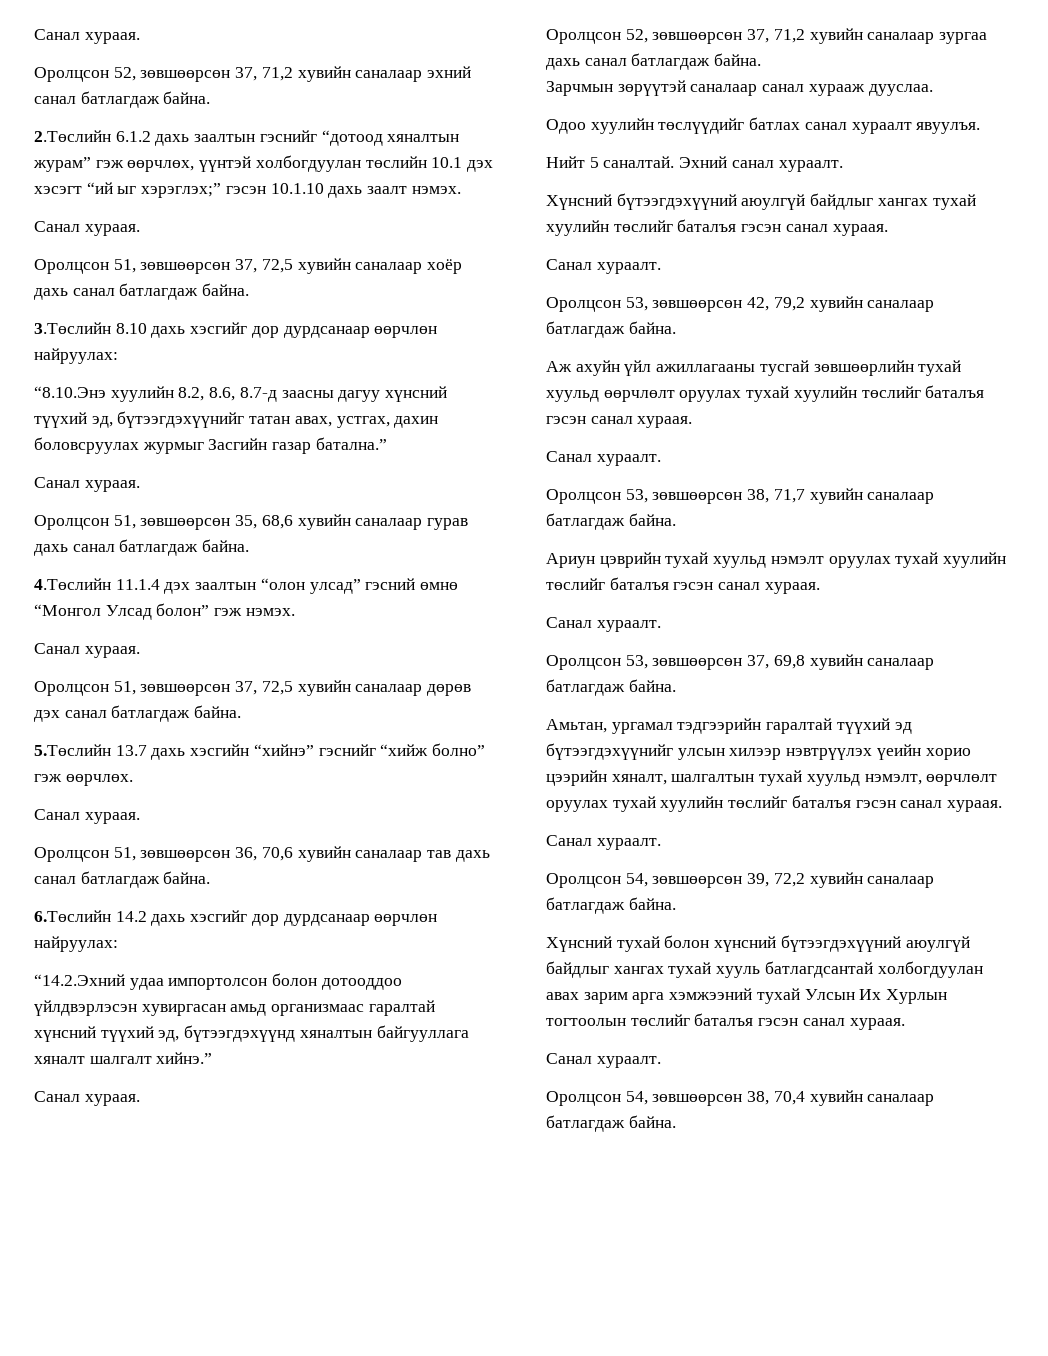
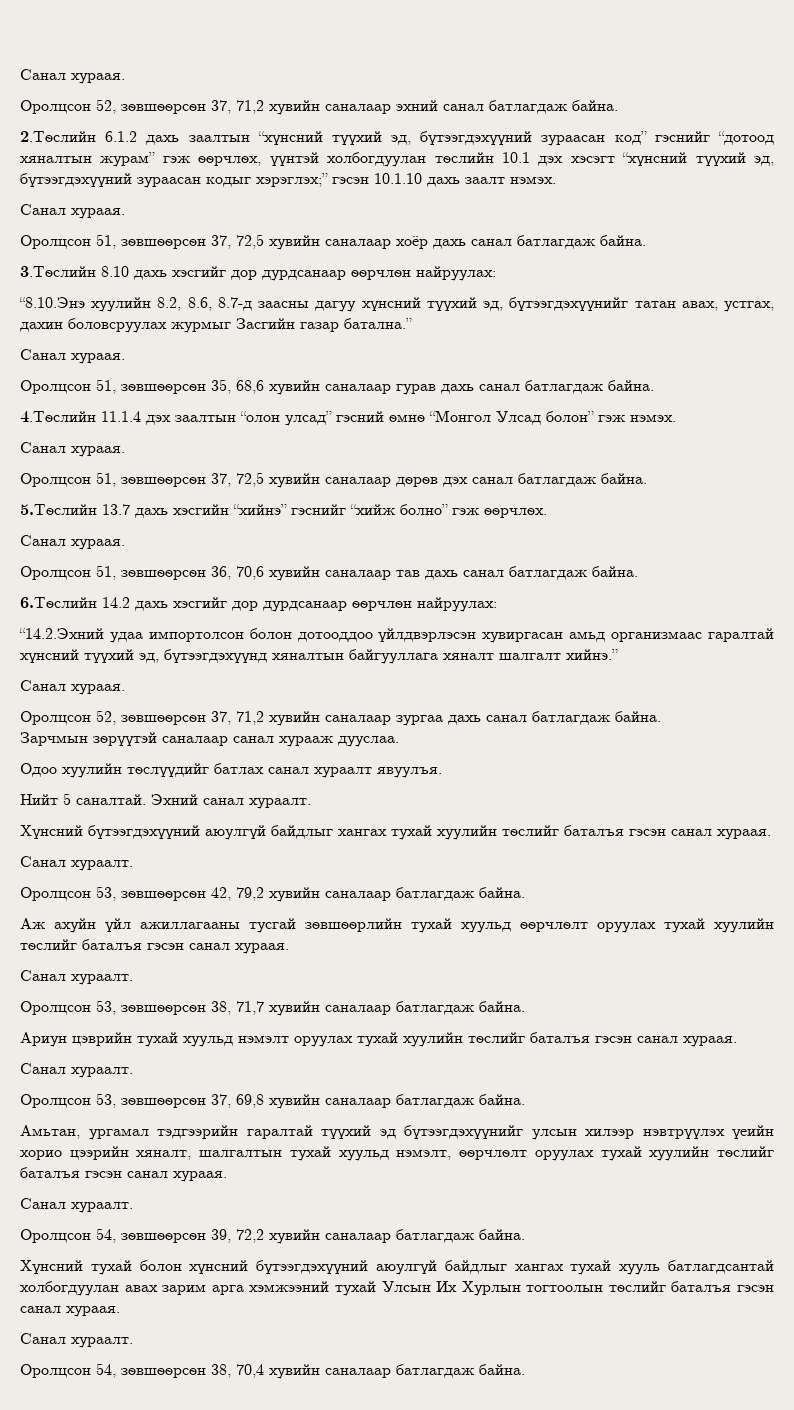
(256, 138) none -> [257,131,647,146] “хүнсний түүхий эд, бүтээгдэхүүний зураасан код”
[86,182,137,194] “ий ыг -> [622,152,774,166] [20,173,251,188] “хүнсний түүхий эд, бүтээгдэхүүний зураасан кодыг

